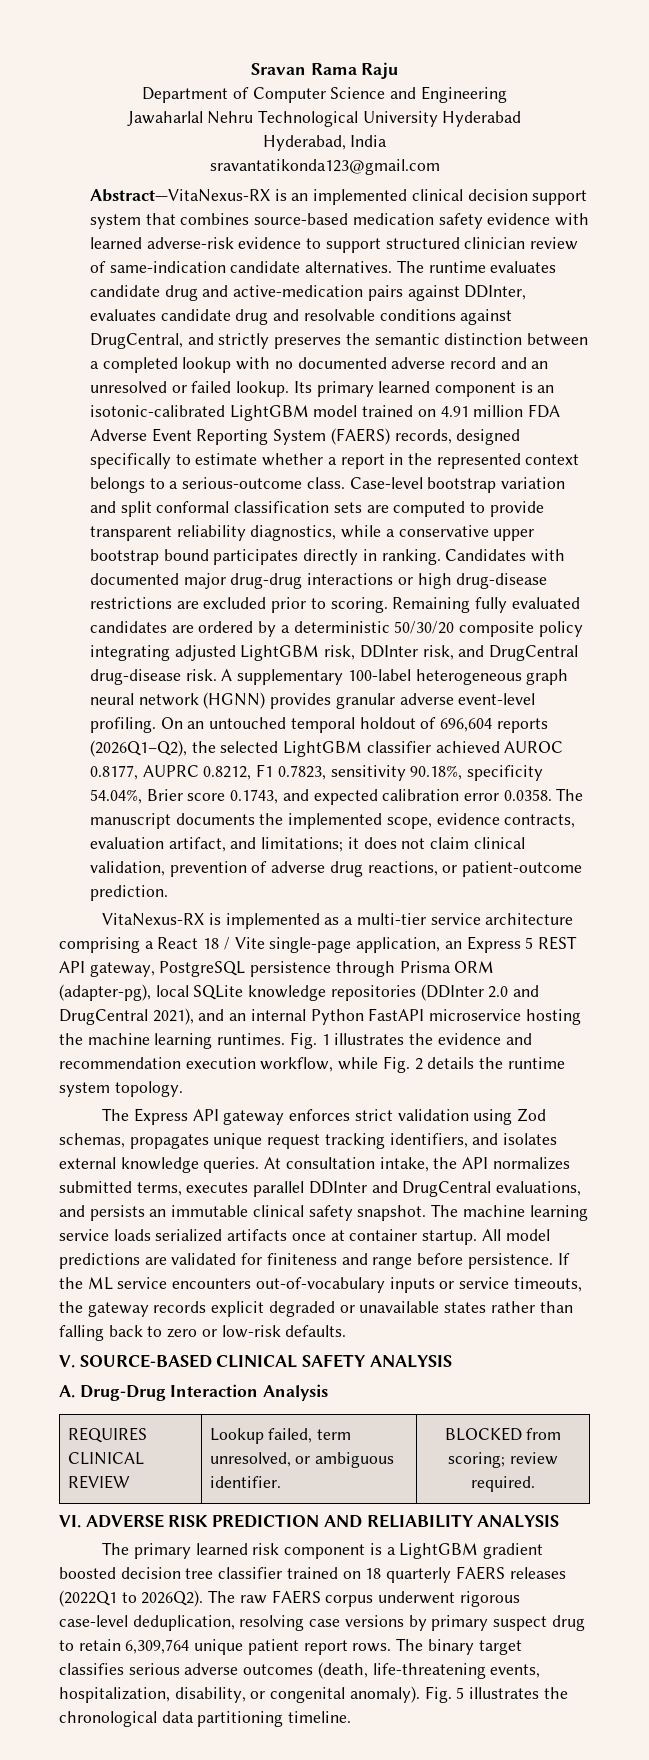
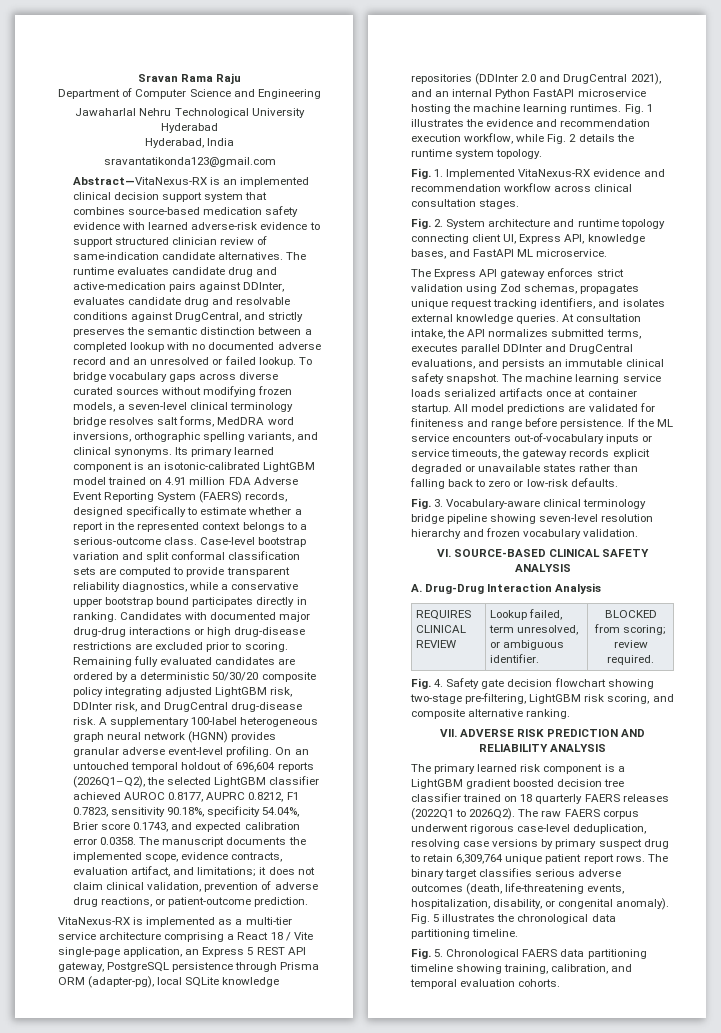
(290, 389) none -> [298,357,312,365] [72,372,279,382] [72,386,293,397] [72,402,294,412] [72,416,294,427] [72,432,319,442] [72,447,173,457] To bridge vocabulary gaps across diverse curated sources without modifying frozen models, a seven-level clinical terminology bridge resolves salt forms, MedDRA word inversions, orthographic spelling variants, and clinical synonyms.
(183, 1089) none -> [411,168,665,179] [411,183,633,192] [411,199,520,209] [411,218,665,229] [411,234,645,244] [411,249,608,259] // Fig. 1. Implemented VitaNexus-RX evidence and recommendation workflow across clinical consultation stages. // Fig. 2. System architecture and runtime topology connecting client UI, Express API, knowledge bases, and FastAPI ML microservice.
[59,1355,75,1368] V. -> [411,498,647,509] [411,514,654,524] [411,528,639,539] [436,549,451,557] Fig. 3. Vocabulary-aware clinical terminology bridge pipeline showing seven-level resolution hierarchy and frozen vocabulary validation. // VI.
[59,1515,81,1528] VI. -> [411,678,654,689] [410,693,674,704] [411,709,571,719] [439,729,457,737] Fig. 4. Safety gate decision flowchart showing two-stage pre-filtering, LightGBM risk scoring, and composite alternative ranking. // VII.
(352, 1717) none -> [411,948,647,959] [410,964,633,974] [410,979,561,989] // Fig. 5. Chronological FAERS data partitioning timeline showing training, calibration, and temporal evaluation cohorts.

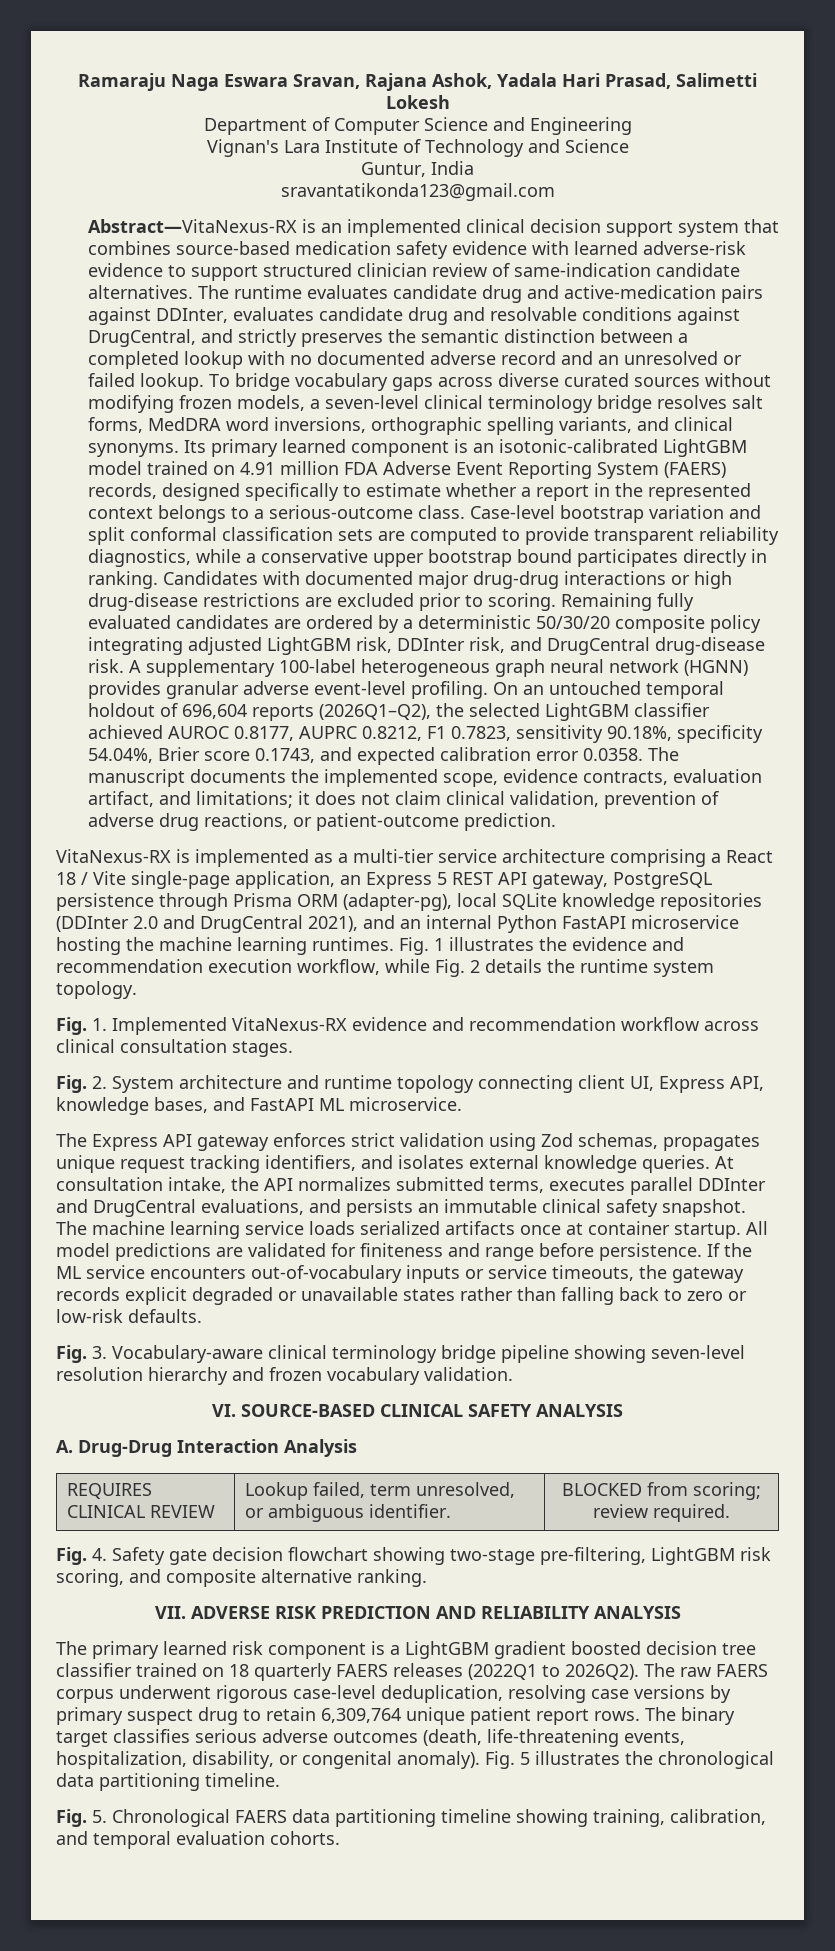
[137,73,242,84] Sravan Rama Raju -> [78,73,757,91] [385,95,450,109] Ramaraju Naga Eswara Sravan, Rajana Ashok, Yadala Hari Prasad, Salimetti Lokesh
[75,108,305,118] [161,123,218,133] [144,138,204,148] Jawaharlal Nehru Technological University Hyderabad // Hyderabad, -> [206,139,629,157] [361,162,426,177] Vignan's Lara Institute of Technology and Science // Guntur,

